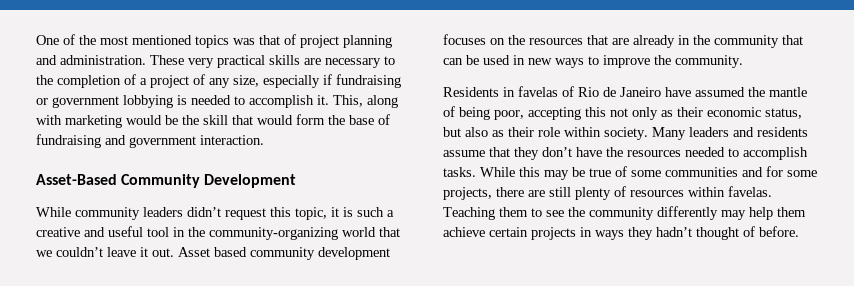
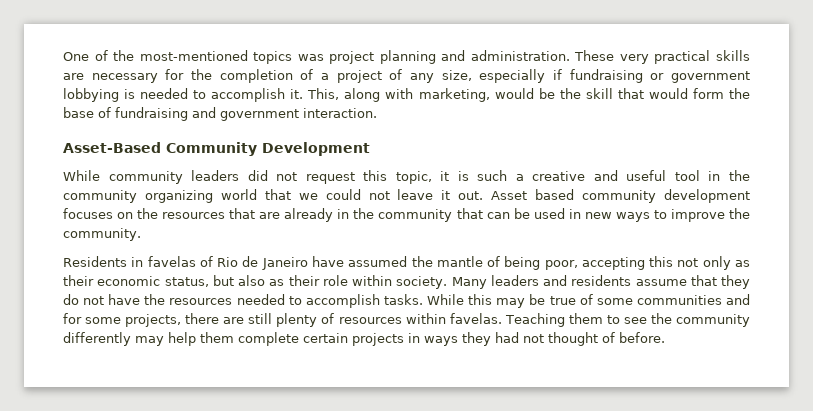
[100,34,296,48] most mentioned topics was that of -> [139,50,324,64] most-mentioned topics was
[384,56,395,65] to -> [165,69,185,80] for
[65,115,122,128] marketing -> [418,88,490,102] marketing,
[187,207,221,217] didn’t -> [247,170,298,181] did not
[209,227,338,240] community-organizing -> [63,190,213,203] community organizing
[56,247,103,257] couldn’t -> [325,189,390,200] could not
[542,147,572,157] don’t -> [63,294,105,305] do not
[443,227,485,237] achieve -> [238,332,299,346] complete
[656,227,692,237] hadn’t -> [495,332,544,343] had not

